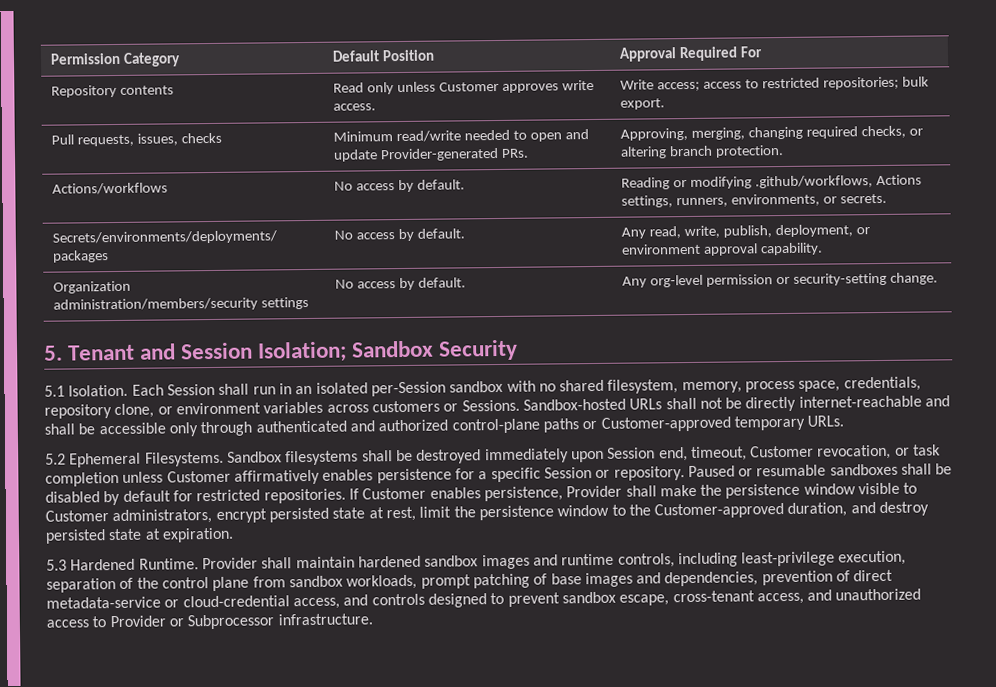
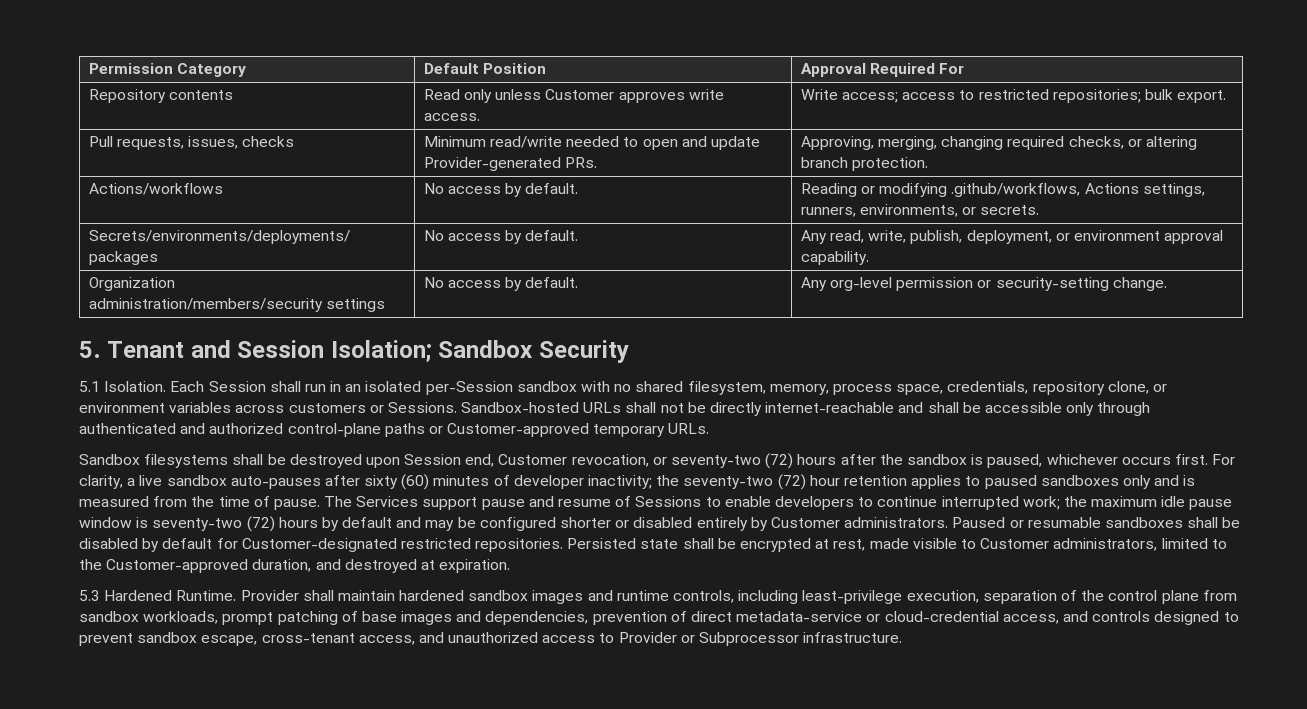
[45,451,224,468] 5.2 Ephemeral Filesystems. -> (710, 428) none
[484,448,569,464] immediately -> (362, 461) none
[690,446,747,461] timeout, -> (495, 460) none
[913,444,942,456] [45,466,685,487] task completion unless Customer affirmatively enables persistence for a specific Session or repository. -> [671,453,1236,469] [79,474,1196,490] [79,496,1233,510] [79,516,949,532] seventy-two (72) hours after the sandbox is paused, whichever occurs first. For clarity, a live sandbox auto-pauses after sixty (60) minutes of developer inactivity; the seventy-two (72) hour retention applies to paused sandboxes only and is measured from the time of pause. The Services support pause and resume of Sessions to enable developers to continue interrupted work; the maximum idle pause window is seventy-two (72) hours by default and may be configured shorter or disabled entirely by Customer administrators.
(193, 496) none -> [241,538,397,552] Customer-designated
[348,482,918,502] [45,504,610,525] If Customer enables persistence, Provider shall make the persistence window visible to Customer administrators, encrypt persisted state at rest, limit the persistence window -> [567,538,1208,552] Persisted state shall be encrypted at rest, made visible to Customer administrators, limited
[879,501,930,517] [45,528,143,544] destroy persisted state -> [344,559,417,573] destroyed

